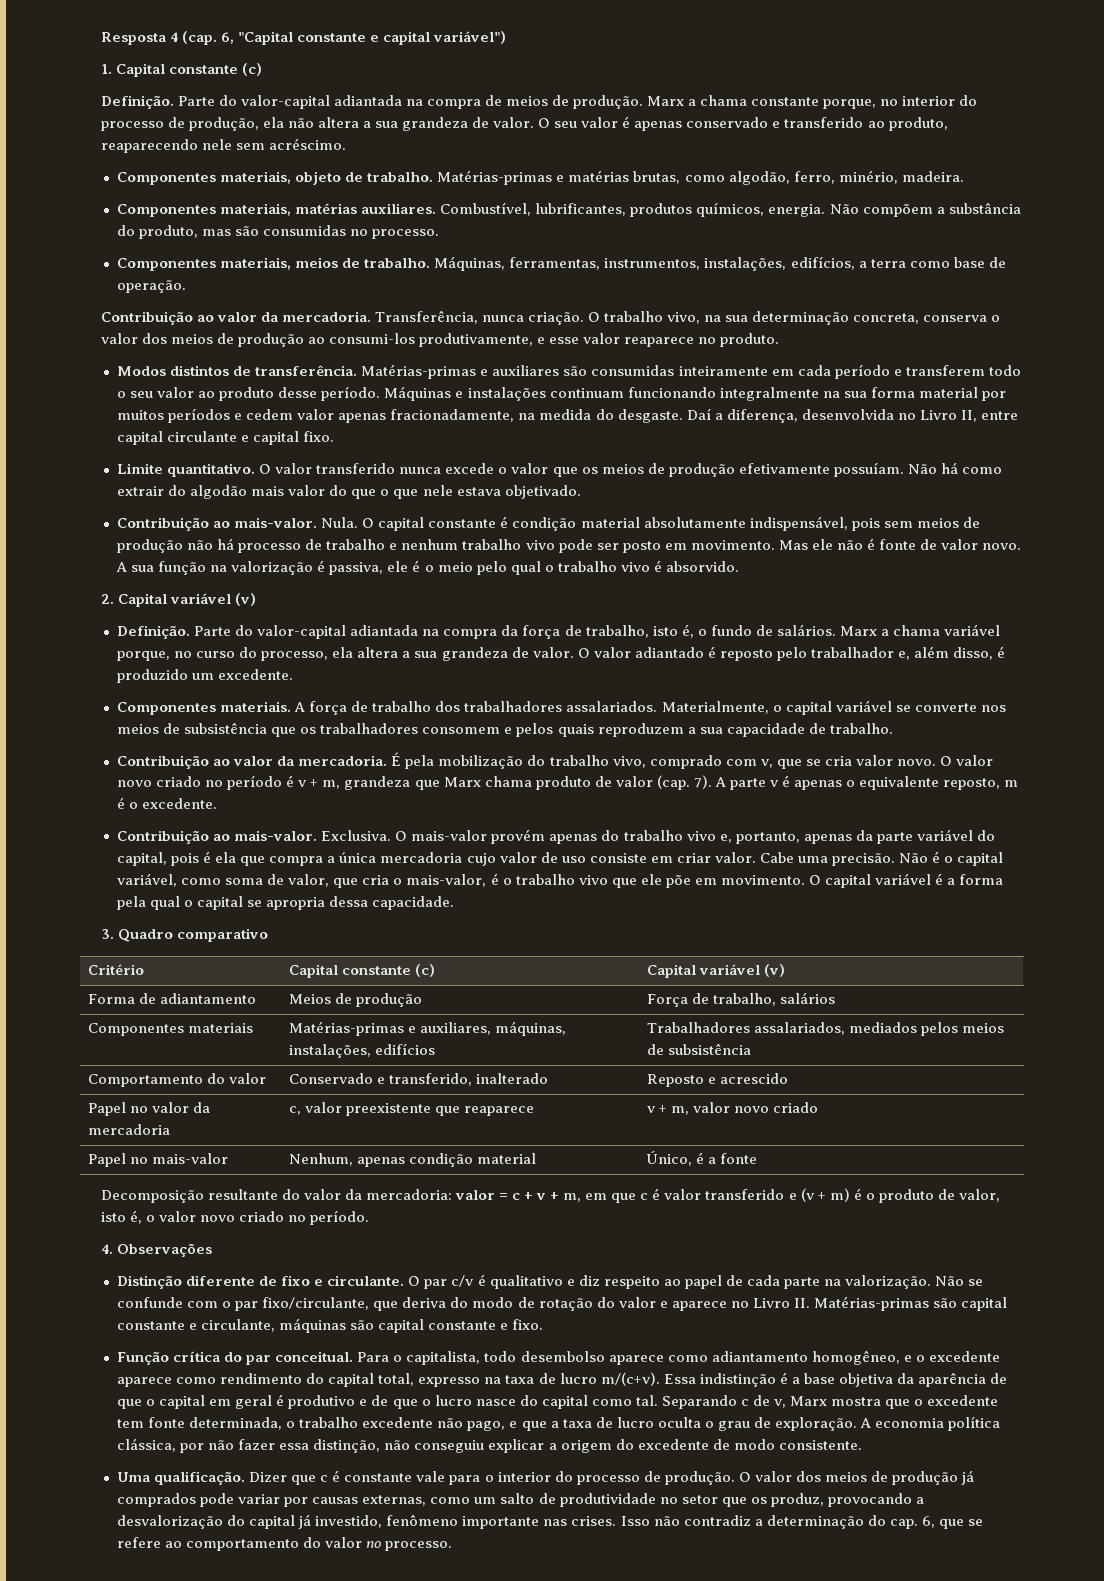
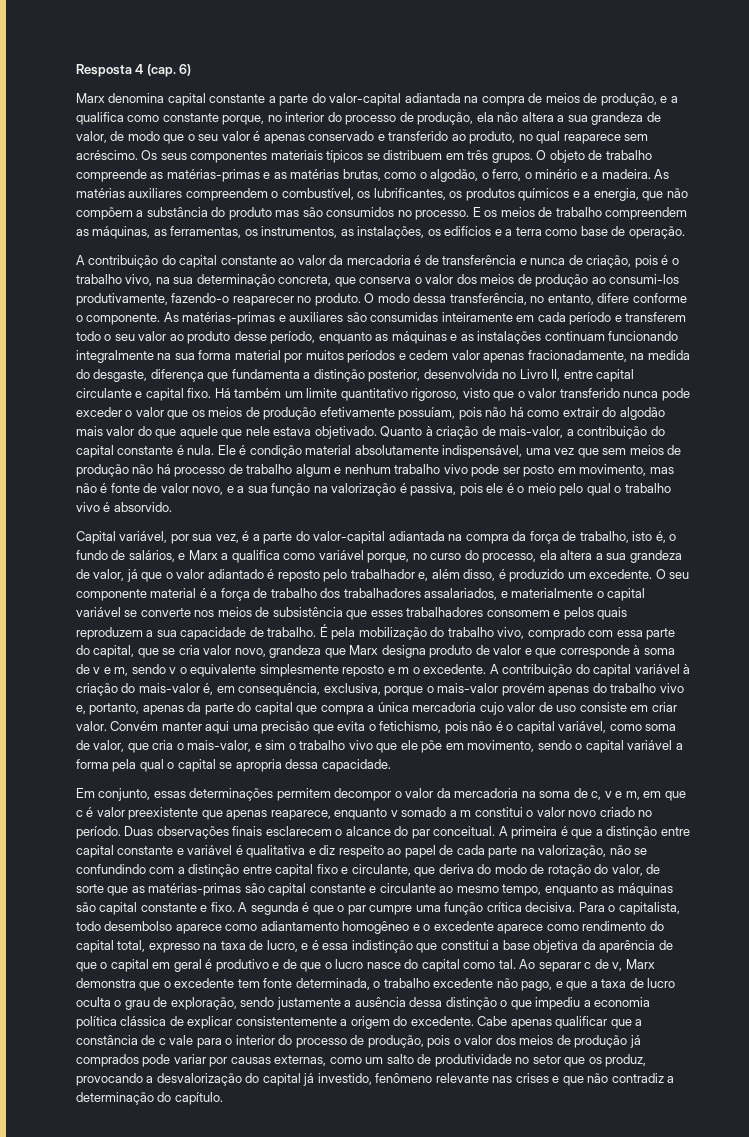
[220,31,506,45] [100,63,262,77] [100,95,215,109] 6, "Capital constante e capital variável") // 1. Capital constante (c) // Definição. Parte -> [179,64,192,76] [75,93,309,106] 6) // Marx denomina capital constante a parte
[573,95,748,109] produção. Marx a chama -> [600,93,678,106] [75,112,160,125] produção, e a qualifica como
[493,117,551,128] valor. O -> [75,131,195,144] valor, de modo que o
[100,139,232,153] reaparecendo nele -> [518,131,621,144] no qual reaparece
[117,170,964,185] [117,202,859,217] // Componentes materiais, objeto de trabalho. Matérias-primas e matérias brutas, como algodão, ferro, minério, madeira. // Componentes materiais, matérias auxiliares. Combustível, lubrificantes, produtos químicos, energia. Não -> [141,150,652,163] [75,169,670,182] [75,188,688,201] Os seus componentes materiais típicos se distribuem em três grupos. O objeto de trabalho compreende as matérias-primas e as matérias brutas, como o algodão, o ferro, o minério e a madeira. As matérias auxiliares compreendem o combustível, os lubrificantes, os produtos químicos e a energia, que não
[139,225,199,239] produto, -> [228,207,272,220] produto
[263,225,440,239] [117,256,855,271] consumidas no processo. // Componentes materiais, meios de trabalho. Máquinas, ferramentas, instrumentos, instalações, edifícios, -> [326,207,688,220] [75,226,502,239] consumidos no processo. E os meios de trabalho compreendem as máquinas, as ferramentas, os instrumentos, as instalações, os edifícios e
[100,310,600,325] Contribuição ao valor da mercadoria. Transferência, nunca criação. O -> [75,255,679,268] A contribuição do capital constante ao valor da mercadoria é de transferência e nunca de criação, pois é o
(920, 318) none -> [334,277,356,287] que
[536,333,780,347] [117,364,477,379] e esse valor reaparece no produto. // Modos distintos de transferência. Matérias-primas -> [171,293,687,306] [75,312,276,325] fazendo-o reaparecer no produto. O modo dessa transferência, no entanto, difere conforme o componente. As matérias-primas
[321,386,464,401] período. Máquinas e -> [270,331,474,344] período, enquanto as máquinas e as
[617,408,798,423] desgaste. Daí a diferença, -> [93,369,421,382] desgaste, diferença que fundamenta a distinção posterior,
[117,463,272,477] // Limite quantitativo. O -> [214,388,525,401] Há também um limite quantitativo rigoroso, visto que o
[445,463,495,474] excede -> [661,388,690,401] [75,407,122,417] pode exceder
[833,462,937,477] possuíam. Não -> [398,407,507,420] possuíam, pois não
[380,489,390,496] o -> [179,426,218,439] aquele
[117,517,497,531] // Contribuição ao mais-valor. Nula. O capital constante -> [380,426,665,439] [75,445,236,458] Quanto à criação de mais-valor, a contribuição do capital constante é nula. Ele
[851,518,880,531] pois -> [525,448,599,458] uma vez que
(386, 544) none -> [295,464,331,477] algum
[690,539,833,550] movimento. Mas ele -> [579,464,674,476] movimento, mas
[982,543,1022,550] [116,562,128,572] novo. A -> [192,486,245,495] novo, e a
(384, 568) none -> [459,483,483,496] pois
[100,593,256,607] [117,625,232,639] 2. Capital variável (v) // Definição. Parte -> [75,531,293,544] Capital variável, por sua vez, é a parte
[776,624,941,636] salários. Marx a chama -> [128,550,316,563] salários, e Marx a qualifica como
[532,647,590,658] valor. O -> [93,569,173,582] valor, já que o
[117,701,306,715] // Componentes materiais. A -> [655,569,690,579] [75,588,218,601] O seu componente material é a
[566,701,769,714] assalariados. Materialmente, -> [424,588,594,600] assalariados, e materialmente
[300,727,317,734] os -> [370,610,403,617] esses
[117,755,388,769] // Contribuição ao valor da mercadoria. -> (317, 632) none
[760,755,994,769] [117,775,341,790] v, que se cria valor novo. O valor novo criado no período é v + m, -> [616,628,676,640] [75,645,266,658] essa parte do capital, que se cria valor novo,
[484,776,532,787] chama -> [381,645,426,658] designa
[656,775,1019,790] [117,797,218,809] [117,830,408,844] (cap. 7). A parte v é apenas o equivalente reposto, m é o excedente. // Contribuição ao mais-valor. Exclusiva. O -> [524,645,675,658] [75,664,691,677] [75,683,434,696] e que corresponde à soma de v e m, sendo v o equivalente simplesmente reposto e m o excedente. A contribuição do capital variável à criação do mais-valor é, em consequência, exclusiva, porque o
[916,829,995,841] [117,851,237,866] variável do capital, pois é ela -> [237,702,293,715] do capital
[759,852,929,866] Cabe uma precisão. Não -> [110,721,493,734] Convém manter aqui uma precisão que evita o fetichismo, pois não
[490,873,499,885] é -> [254,740,286,750] e sim
[720,873,944,888] movimento. O capital variável é -> [467,740,673,753] movimento, sendo o capital variável
[100,928,268,942] [87,964,144,975] [288,964,435,978] [646,964,785,978] [87,993,256,1004] [288,993,422,1007] [646,992,835,1007] [87,1023,253,1036] [288,1021,566,1036] [288,1043,435,1058] [646,1022,1004,1036] [646,1043,751,1055] [87,1073,266,1087] [288,1073,548,1086] [646,1073,788,1087] [87,1102,210,1116] [87,1124,170,1135] [288,1102,534,1116] [646,1102,818,1115] [87,1153,228,1167] [288,1153,536,1167] [645,1151,757,1166] [100,1189,560,1203] 3. Quadro comparativo // Critério | Capital constante (c) | Capital variável (v) // Forma de adiantamento | Meios de produção | Força de trabalho, salários // Componentes materiais | Matérias-primas e auxiliares, máquinas, instalações, edifícios | Trabalhadores assalariados, mediados pelos meios de subsistência // Comportamento do valor | Conservado e transferido, inalterado | Reposto e acrescido // Papel no valor da mercadoria | c, valor preexistente que reaparece | v + m, valor novo criado // Papel no mais-valor | Nenhum, apenas condição material | Único, é a fonte // Decomposição resultante do valor da mercadoria: valor = c + v + -> [75,788,623,801] Em conjunto, essas determinações permitem decompor o valor da mercadoria na soma de c, v e
[705,1188,1000,1203] [100,1210,142,1224] transferido e (v + m) é o produto de valor, isto é, -> [128,807,523,820] preexistente que apenas reaparece, enquanto v somado a m constitui
[100,1243,212,1257] [117,1274,563,1289] // 4. Observações // Distinção diferente de fixo e circulante. O par c/v é qualitativo -> [124,826,690,839] [75,845,306,858] Duas observações finais esclarecem o alcance do par conceitual. A primeira é que a distinção entre capital constante e variável é qualitativa
[845,1275,984,1289] [117,1297,370,1311] valorização. Não se confunde com o par fixo/circulante, -> [538,845,648,858] [75,864,411,877] valorização, não se confundindo com a distinção entre capital fixo e circulante,
[618,1296,1008,1311] [117,1319,276,1332] valor e aparece no Livro II. Matérias-primas são capital constante e circulante, -> [611,864,661,876] [75,883,615,896] valor, de sorte que as matérias-primas são capital constante e circulante ao mesmo tempo, enquanto as
[117,1351,354,1365] // Função crítica do par conceitual. -> [238,902,576,915] A segunda é que o par cumpre uma função crítica decisiva.
[811,1350,900,1365] homogêneo, -> [342,921,410,934] homogêneo
[559,1372,788,1387] lucro m/(c+v). Essa indistinção é -> [266,940,489,953] lucro, e é essa indistinção que constitui
[661,1395,737,1409] Separando -> [519,959,581,972] Ao separar
[831,1397,882,1406] mostra -> [75,978,136,988] demonstra
[774,1416,1001,1431] [117,1438,862,1453] [117,1470,413,1485] exploração. A economia política clássica, por não fazer essa distinção, não conseguiu explicar a origem do excedente de modo consistente. // Uma qualificação. Dizer que c é constante -> [170,997,651,1010] [75,1016,643,1029] [75,1035,166,1045] exploração, sendo justamente a ausência dessa distinção o que impediu a economia política clássica de explicar consistentemente a origem do excedente. Cabe apenas qualificar que a constância de c
[664,1471,751,1485] produção. O -> [367,1035,461,1048] produção, pois o
[462,1516,650,1529] importante nas crises. Isso -> [435,1073,584,1086] relevante nas crises e que
[889,1516,983,1529] [117,1537,453,1551] cap. 6, que se refere ao comportamento do valor no processo. -> [174,1092,223,1105] capítulo.

